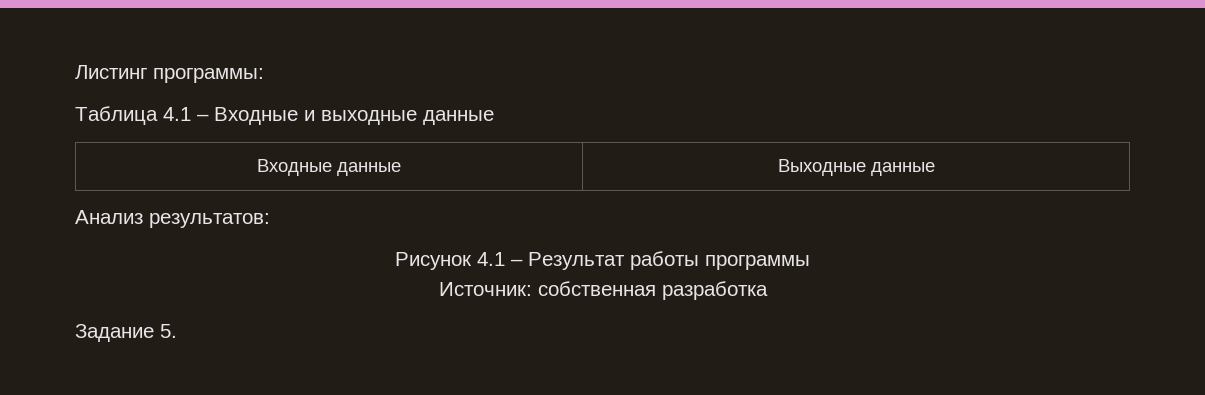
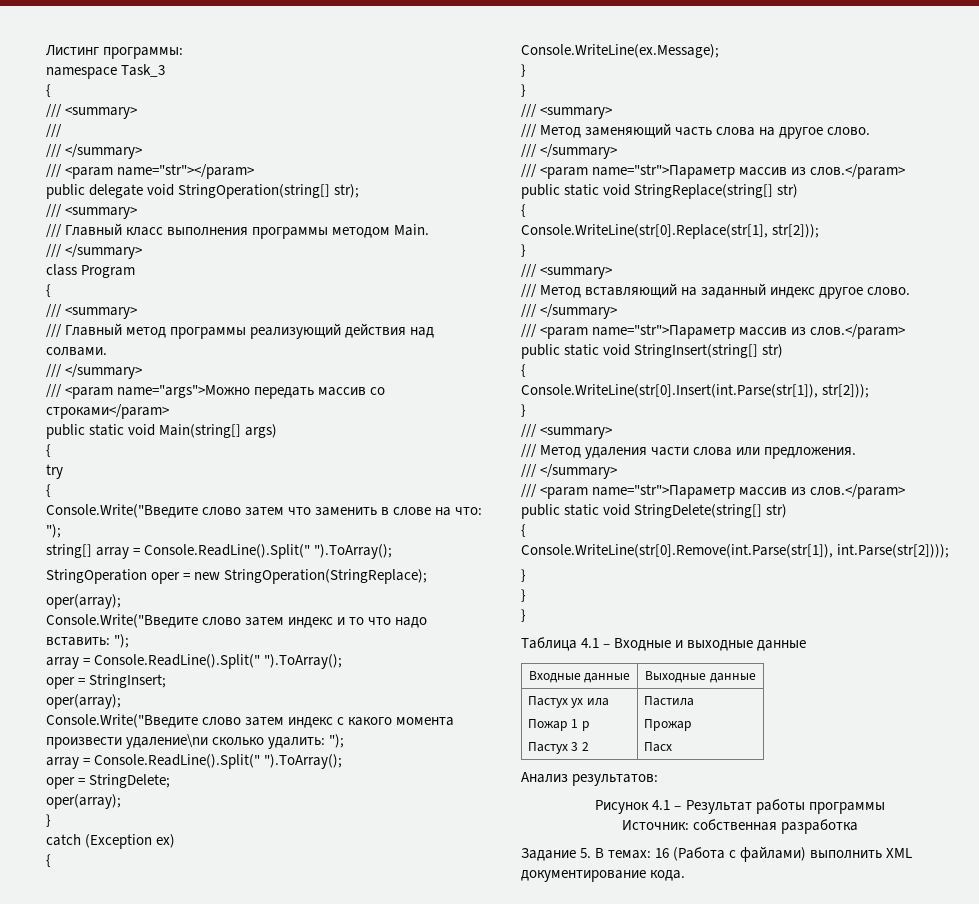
(264, 75) none -> [46,64,166,79] [46,84,51,97] [46,104,138,119] [46,124,62,138] [46,144,143,159] [46,164,255,179] [46,184,360,199] [46,204,138,219] [46,223,430,239] [46,244,143,259] [46,264,136,278] [46,284,51,297] [46,304,138,319] [46,323,435,339] [46,347,107,356] [46,364,143,379] [46,384,386,399] [46,404,169,419] [46,424,278,439] [46,444,51,457] [46,464,63,479] [46,484,51,497] [46,504,483,518] [46,524,61,538] [46,544,393,559] [46,569,428,584] [46,594,121,609] [46,614,428,628] [46,634,130,648] [46,654,343,669] [46,674,167,689] [46,694,121,709] [46,714,455,728] [46,734,345,749] [46,754,343,769] [46,774,171,789] [46,794,121,809] [46,814,51,827] [46,834,176,849] [46,854,51,867] [521,44,719,58] [521,64,526,77] [521,84,526,97] [521,104,613,119] [521,123,871,139] [521,144,618,159] [521,164,906,179] [521,184,799,199] [521,204,526,217] [521,224,820,239] [521,244,526,257] [521,264,613,279] [521,283,911,299] [521,304,618,319] [521,324,906,339] [521,344,784,359] [521,364,526,377] [521,384,870,398] [521,404,526,417] [521,424,613,439] [521,444,857,459] [521,464,618,479] [521,484,906,499] [521,504,788,519] [521,524,526,537] [521,544,950,558] [521,569,526,582] [521,589,526,602] [521,609,526,622] // namespace Task_3 // { // /// <summary> // /// // /// </summary> // /// <param name="str"></param> // public delegate void StringOperation(string[] str); // /// <summary> // /// Главный класс выполнения программы методом Main. // /// </summary> // class Program // { // /// <summary> // /// Главный метод программы реализующий действия над солвами. // /// </summary> // /// <param name="args">Можно передать массив со строками</param> // public static void Main(string[] args) // { // try // { // Console.Write("Введите слово затем что заменить в слове на что: "); // string[] array = Console.ReadLine().Split(" ").ToArray(); // StringOperation oper = new StringOperation(StringReplace); // oper(array); // Console.Write("Введите слово затем индекс и то что надо вставить: "); // array = Console.ReadLine().Split(" ").ToArray(); // oper = StringInsert; // oper(array); // Console.Write("Введите слово затем индекс с какого момента произвести удаление\nи сколько удалить: "); // array = Console.ReadLine().Split(" ").ToArray(); // oper = StringDelete; // oper(array); // } // catch (Exception ex) // { // Console.WriteLine(ex.Message); // } // } // /// <summary> // /// Метод заменяющий часть слова на другое слово. // /// </summary> // /// <param name="str">Параметр массив из слов.</param> // public static void StringReplace(string[] str) // { // Console.WriteLine(str[0].Replace(str[1], str[2])); // } // /// <summary> // /// Метод вставляющий на заданный индекс другое слово. // /// </summary> // /// <param name="str">Параметр массив из слов.</param> // public static void StringInsert(string[] str) // { // Console.WriteLine(str[0].Insert(int.Parse(str[1]), str[2])); // } // /// <summary> // /// Метод удаления части слова или предложения. // /// </summary> // /// <param name="str">Параметр массив из слов.</param> // public static void StringDelete(string[] str) // { // Console.WriteLine(str[0].Remove(int.Parse(str[1]), int.Parse(str[2]))); // } // } // }
(935, 169) none -> [527,696,609,708] [527,719,590,731] [527,742,589,754] [643,696,694,706] [643,719,692,731] [643,742,672,752] // Пастух ух ила // Пожар 1 р // Пастух 3 2 | Пастила // Прожар // Пасх
(177, 331) none -> [595,846,913,862] [521,870,686,882] В темах: 16 (Работа с файлами) выполнить XML документирование кода.

